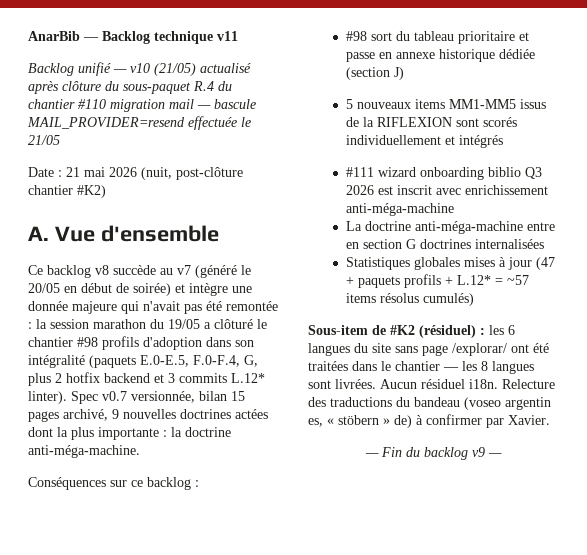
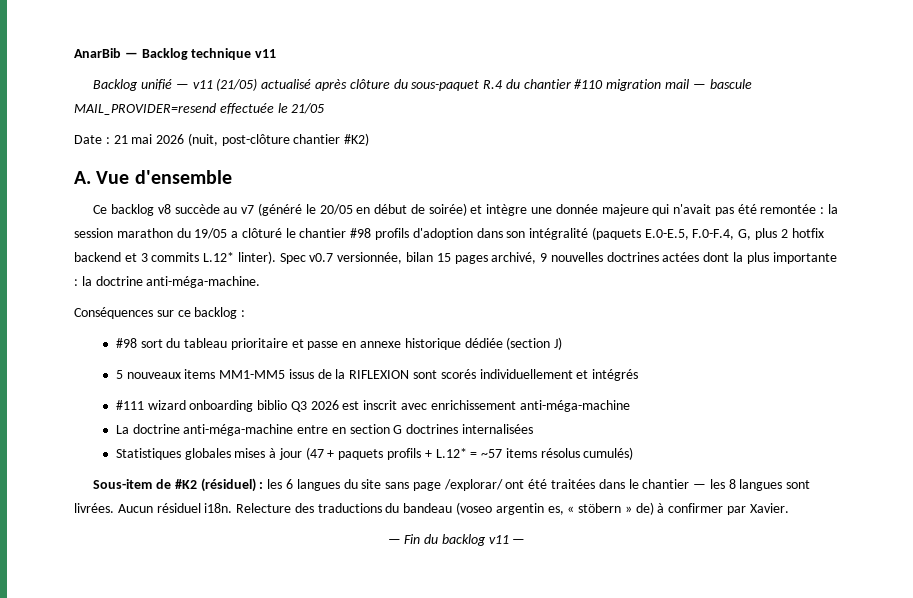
[130,63,150,73] v10 -> [192,80,213,89] v11
[472,447,485,457] v9 -> [488,535,509,544] v11

